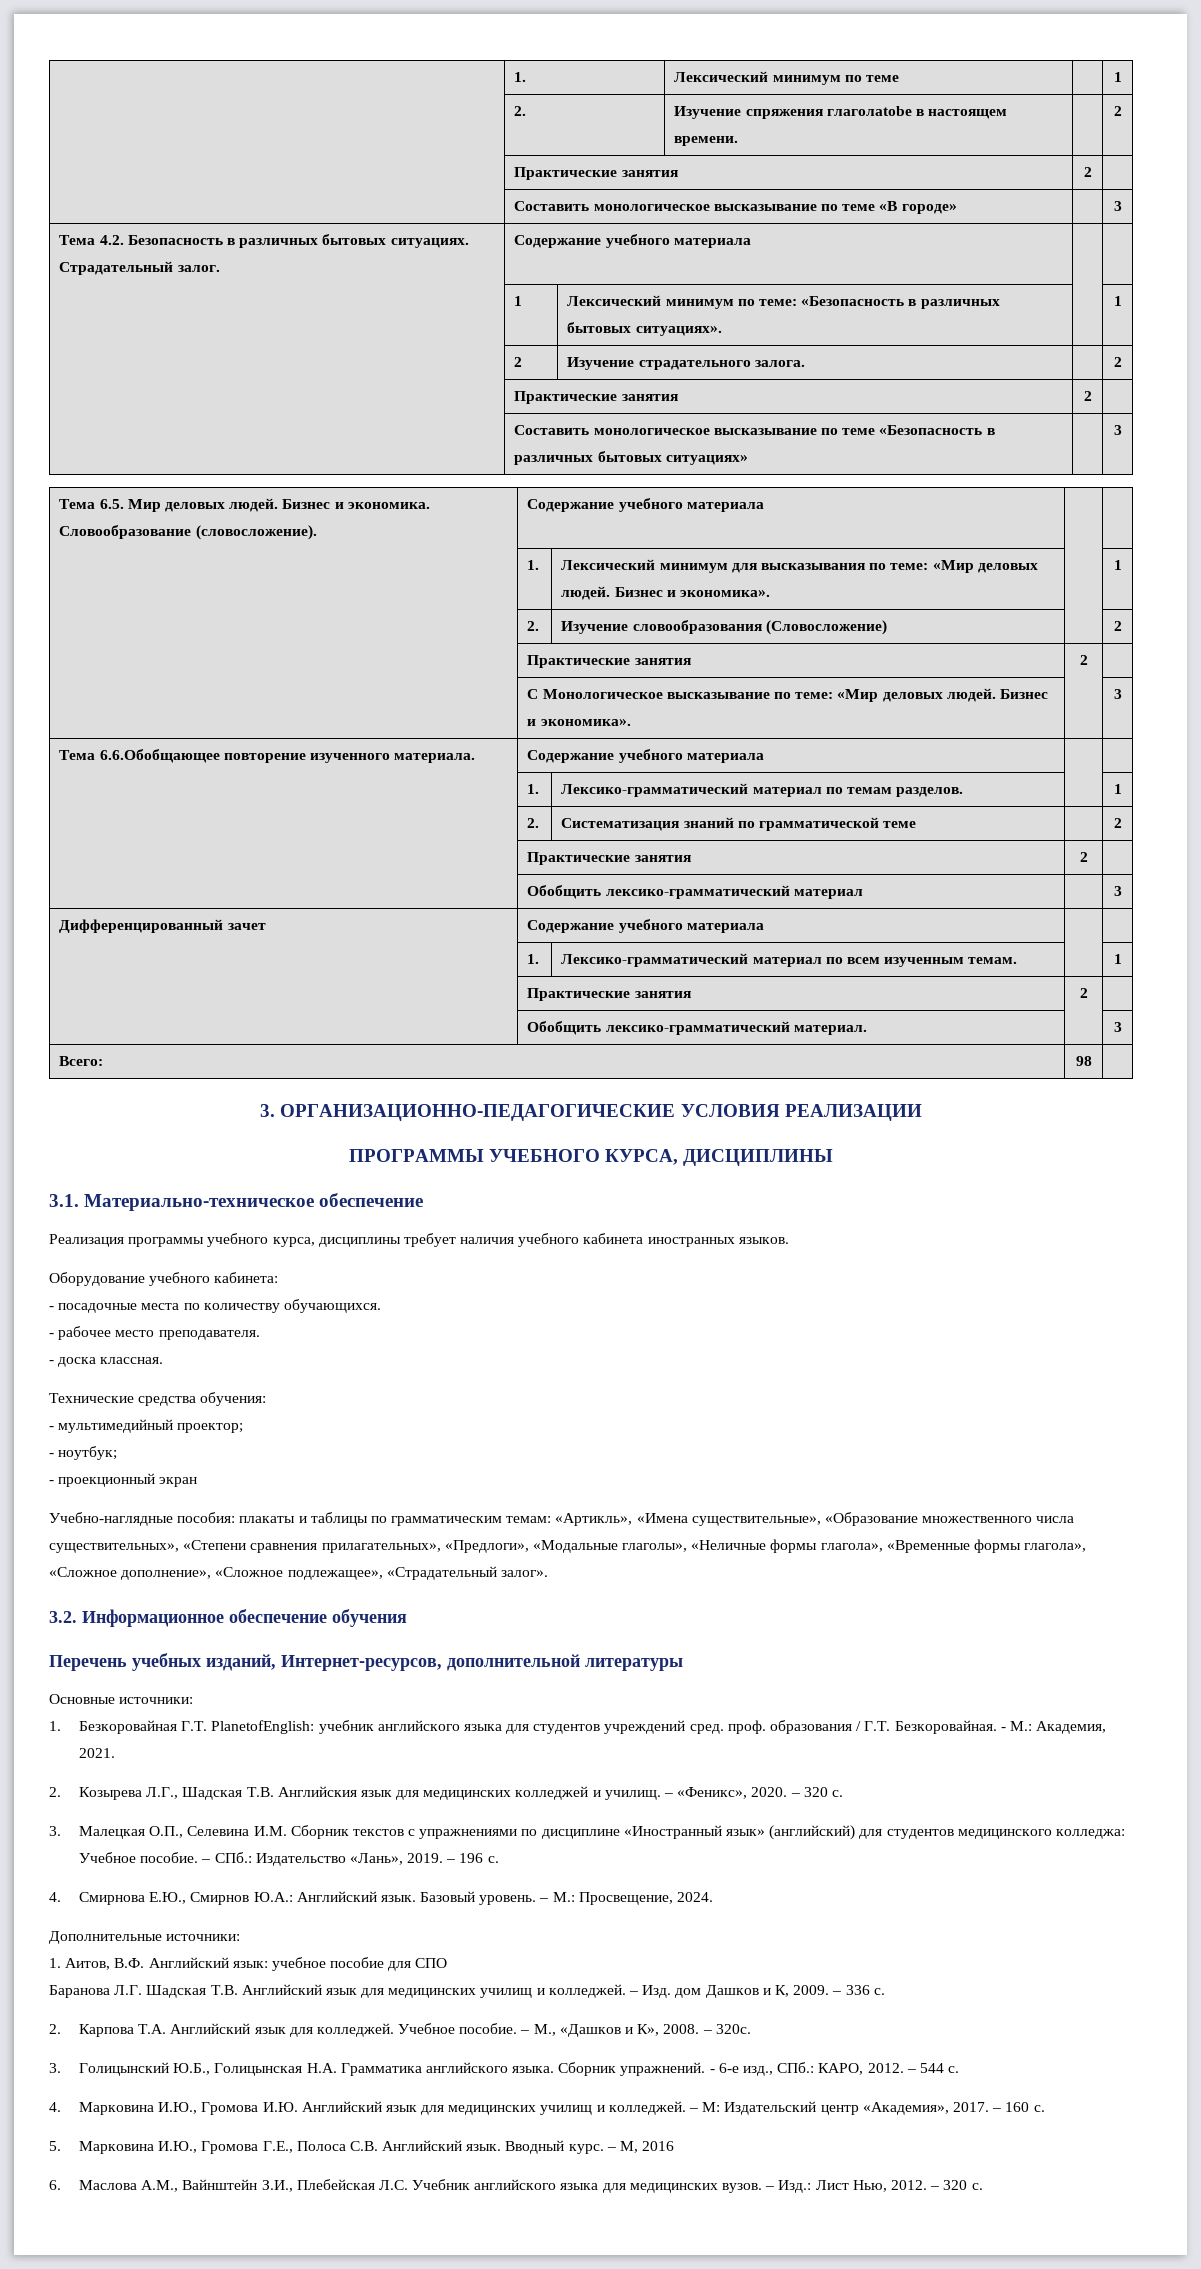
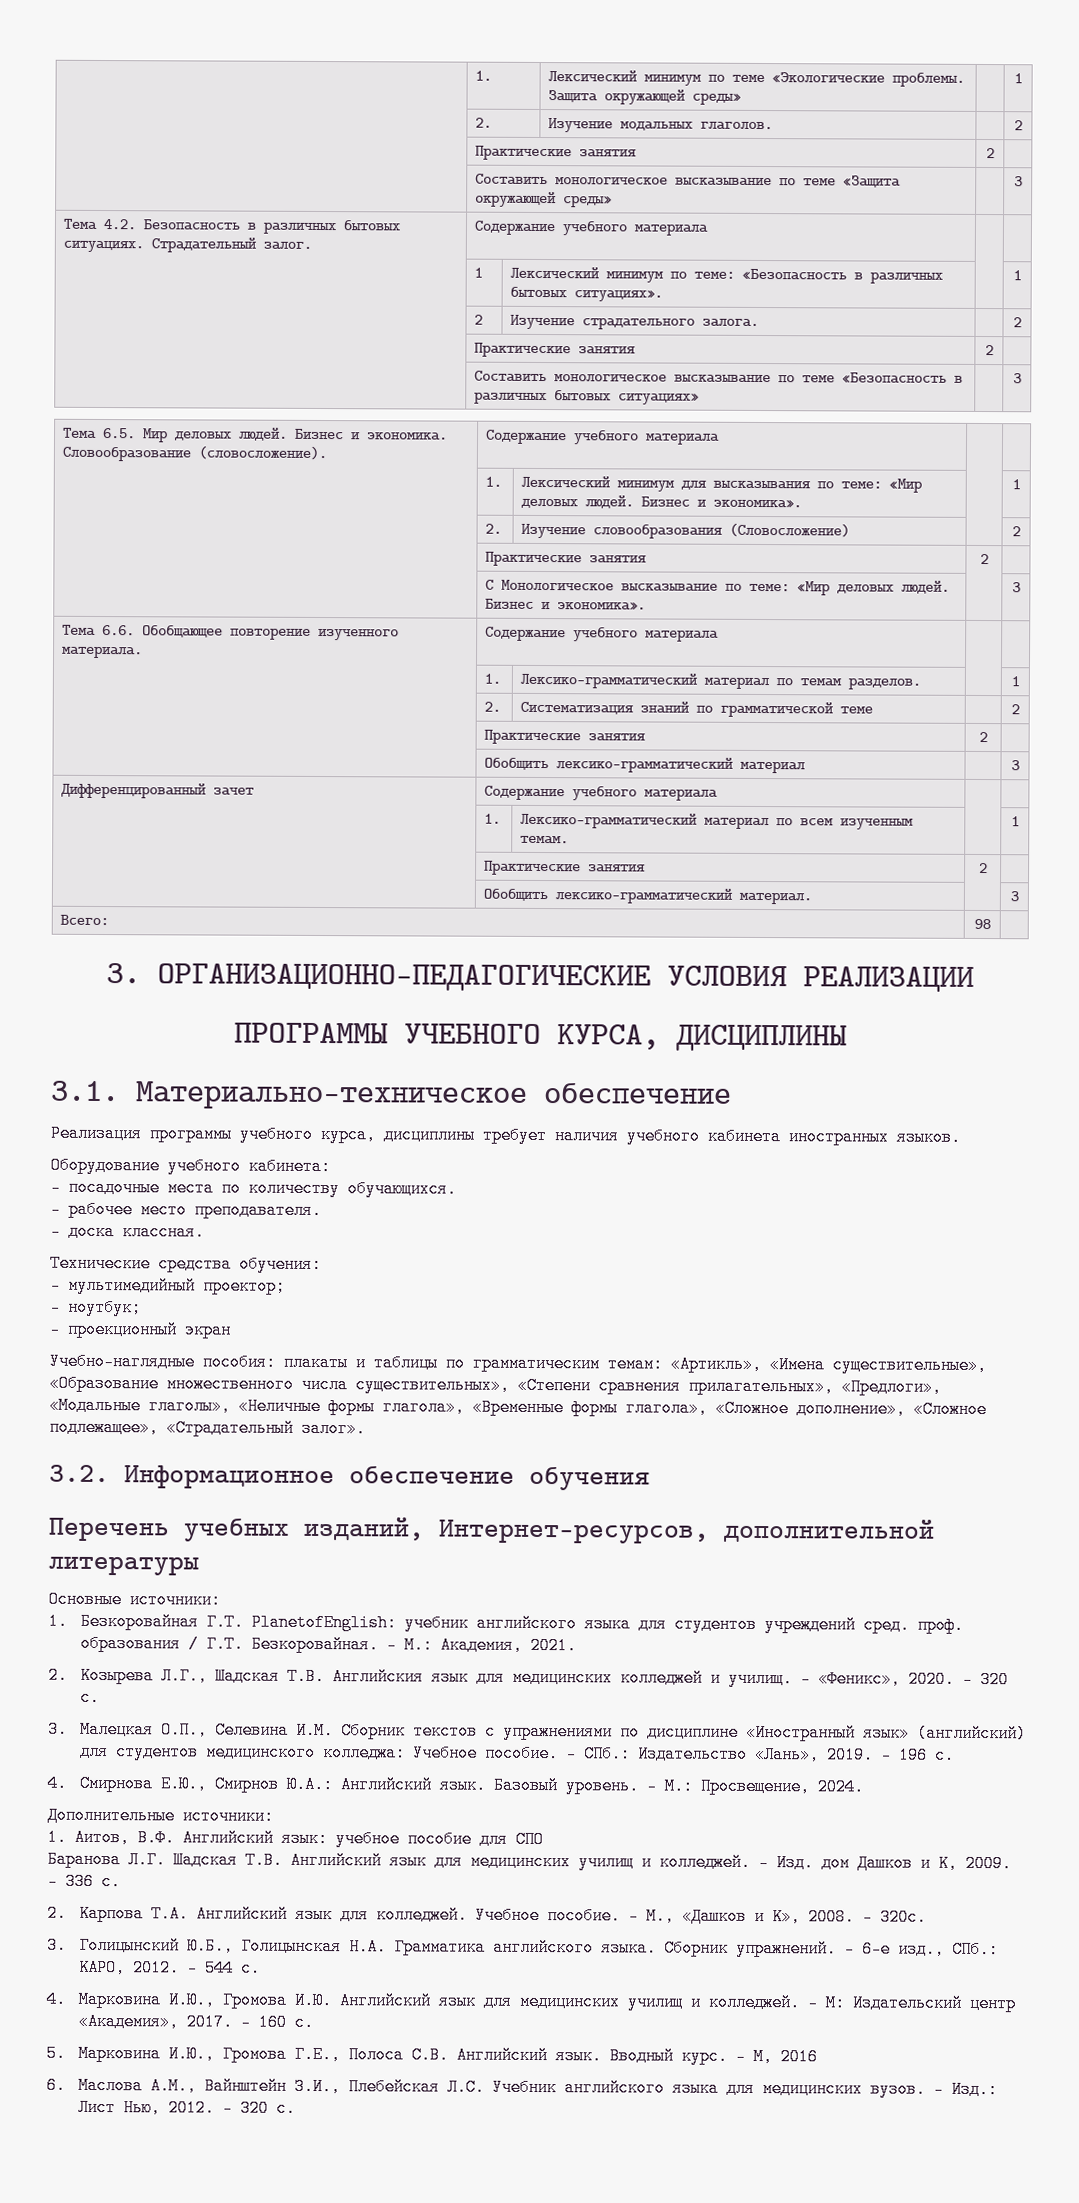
[1113,72,1122,82] [514,106,527,116] [674,106,1008,119] [674,136,739,146] [1113,106,1122,116] [514,167,678,180] [1083,167,1092,177] [514,201,957,214] | | 1 // | 2. | Изучение спряжения глаголаtobe в настоящем времени. | | 2 // | Практические занятия | 2 | // | Составить монологическое высказывание по теме «В городе» -> [772,72,966,87] [548,89,742,105] [1013,73,1023,84] [475,117,493,128] [548,118,774,133] [1013,120,1023,131] [475,145,638,161] [985,148,995,159] [475,173,902,188] [475,191,613,208] «Экологические проблемы. Защита окружающей среды» | | 1 // | 2. | Изучение модальных глаголов. | | 2 // | Практические занятия | 2 | // | Составить монологическое высказывание по теме «Защита окружающей среды»
[99,749,220,763] 6.6.Обобщающее -> [102,625,224,638] 6.6. Обобщающее

